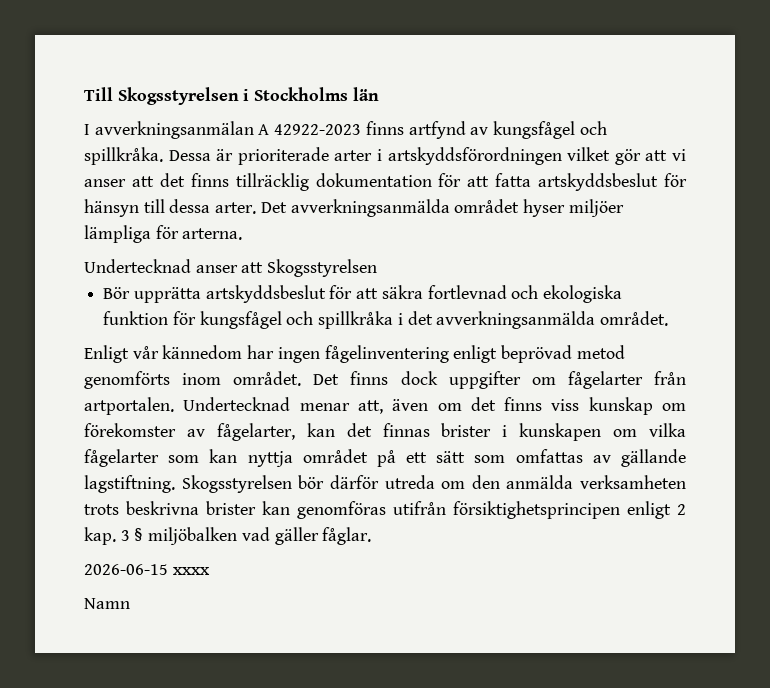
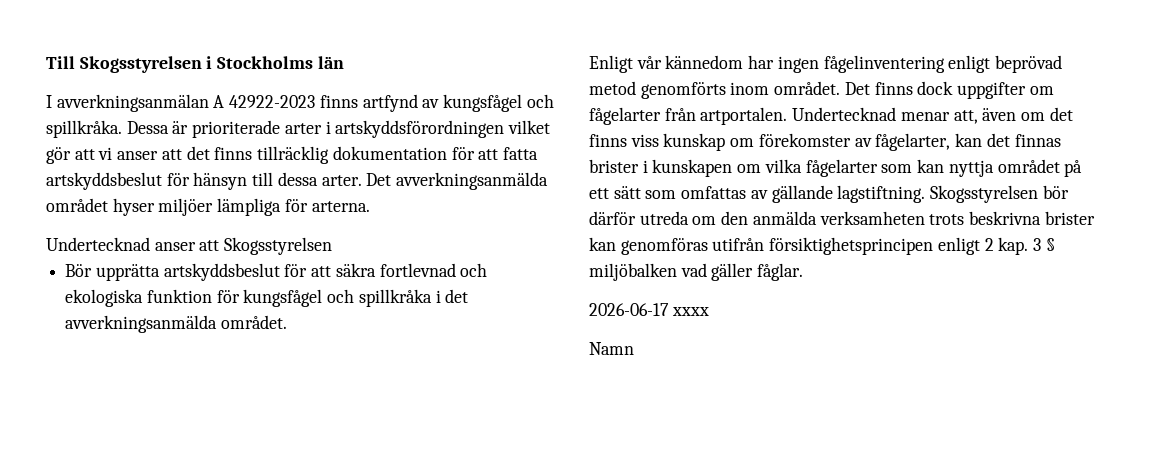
[84,564,168,575] 2026-06-15 -> [589,303,669,316] 2026-06-17

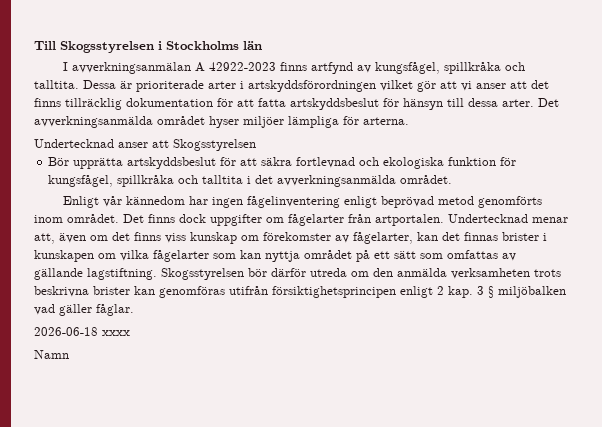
[443,94,554,112] [46,120,122,138] kungsfågel och spillkråka. -> [375,62,526,74] [34,80,79,89] kungsfågel, spillkråka och talltita.
[243,289,432,307] kungsfågel och spillkråka -> [48,175,244,187] kungsfågel, spillkråka och talltita
[589,303,669,316] 2026-06-17 -> [34,327,98,336] 2026-06-18

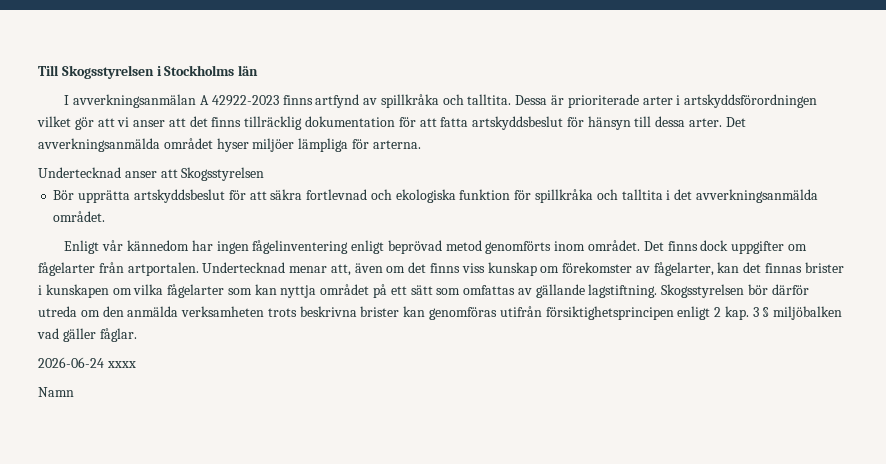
[375,62,441,74] kungsfågel, -> (378, 101) none
[48,175,114,187] kungsfågel, -> (532, 195) none
[34,327,98,336] 2026-06-18 -> [38,357,104,368] 2026-06-24

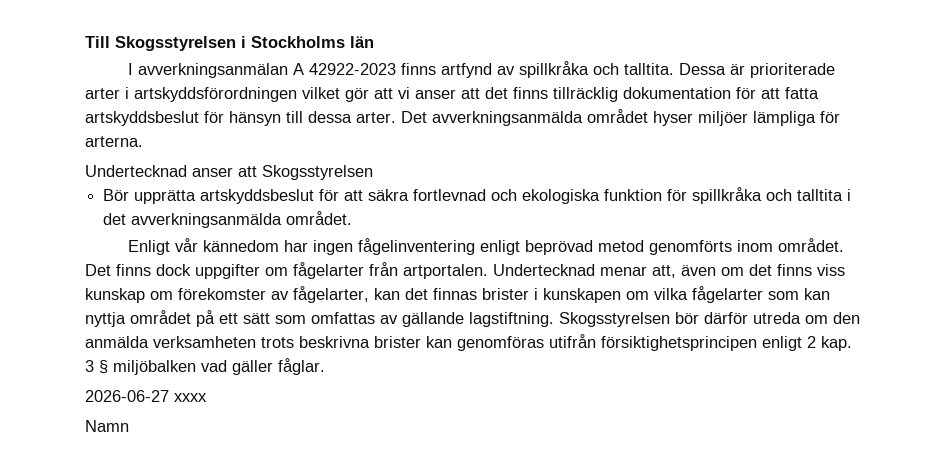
[38,357,104,368] 2026-06-24 -> [85,390,169,402] 2026-06-27

